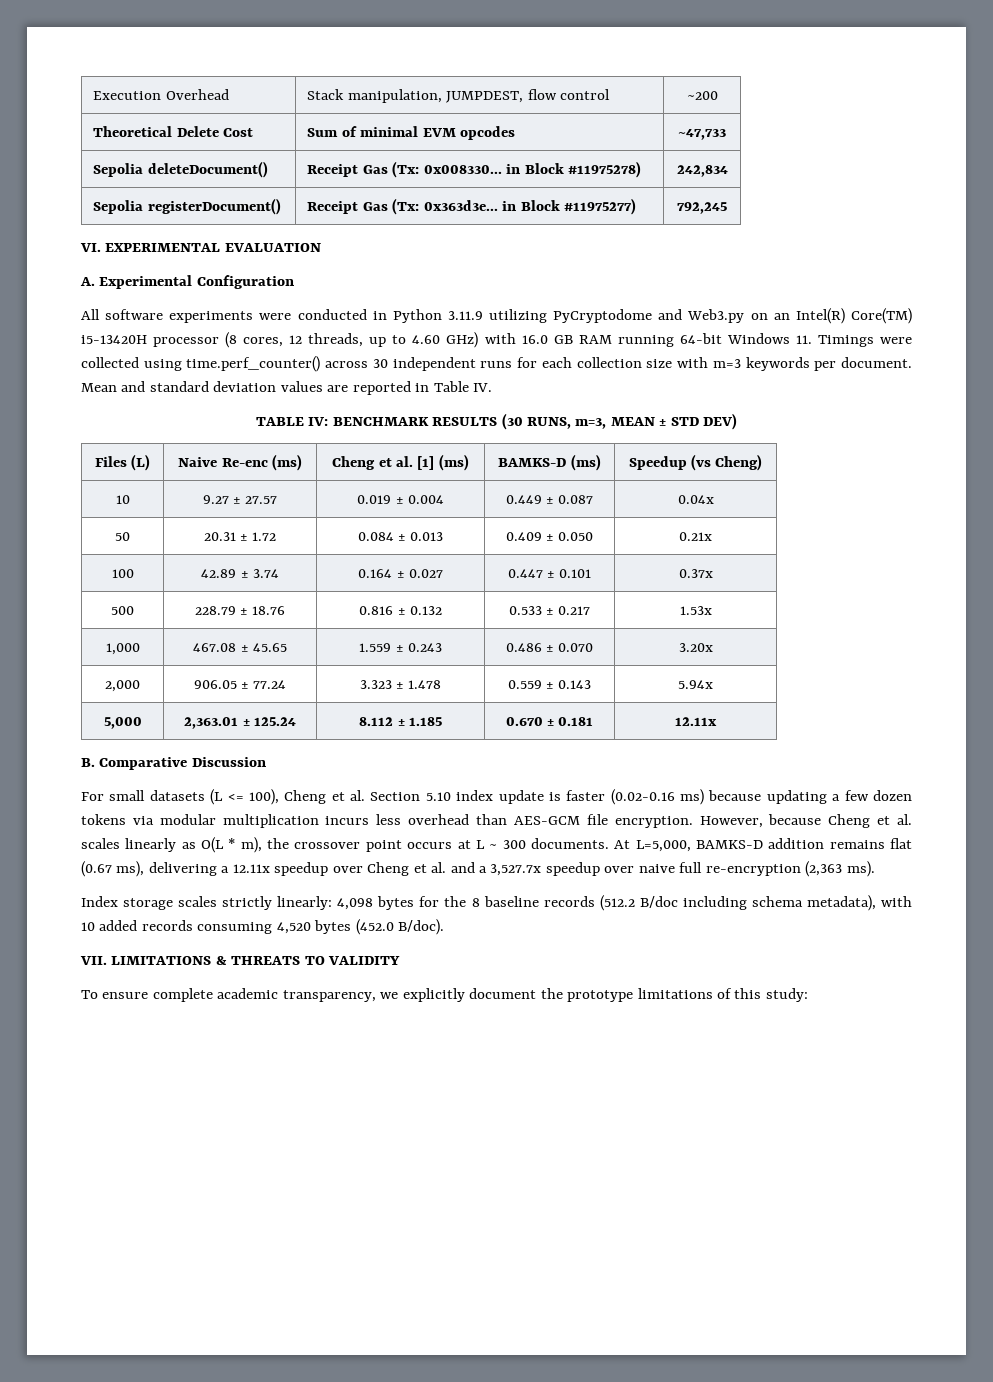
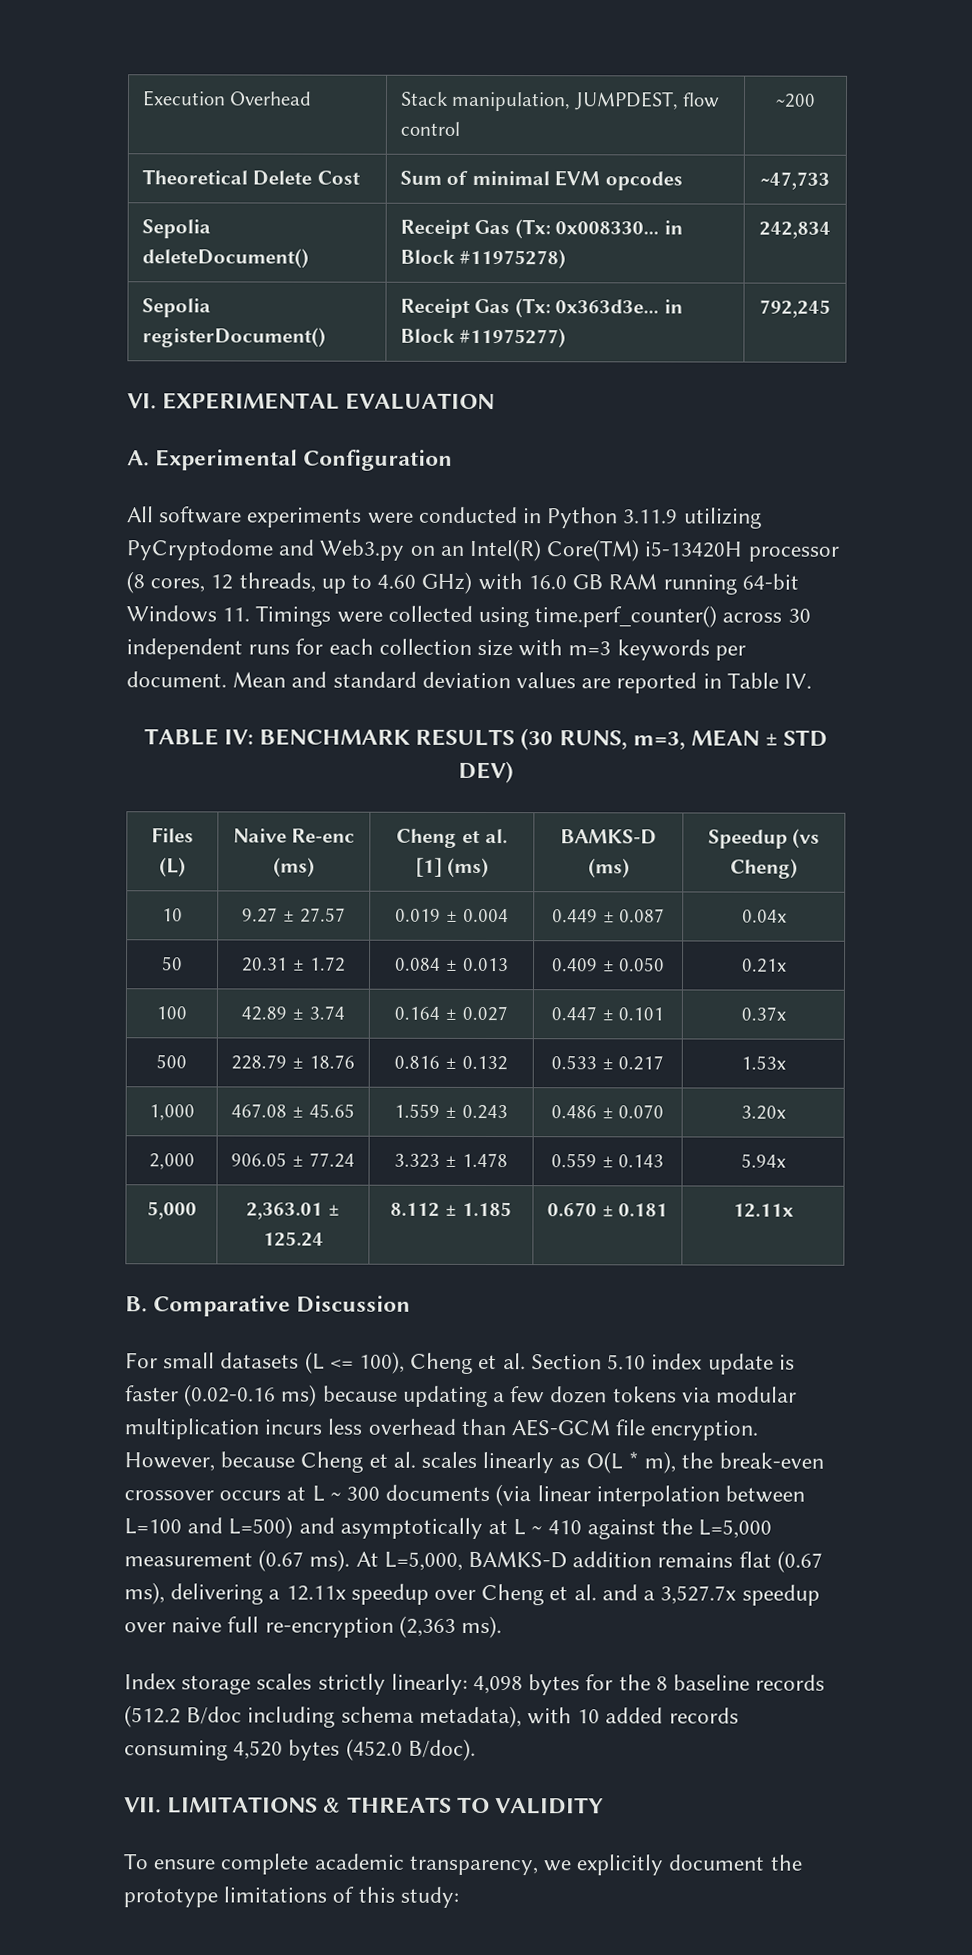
[294,840,402,852] crossover point -> [718,1452,824,1469] [124,1490,214,1501] break-even crossover
[530,838,609,849] documents. -> [385,1484,806,1507] [124,1516,773,1540] [124,1549,351,1572] documents (via linear interpolation between L=100 and L=500) and asymptotically at L ~ 410 against the L=5,000 measurement (0.67 ms).

